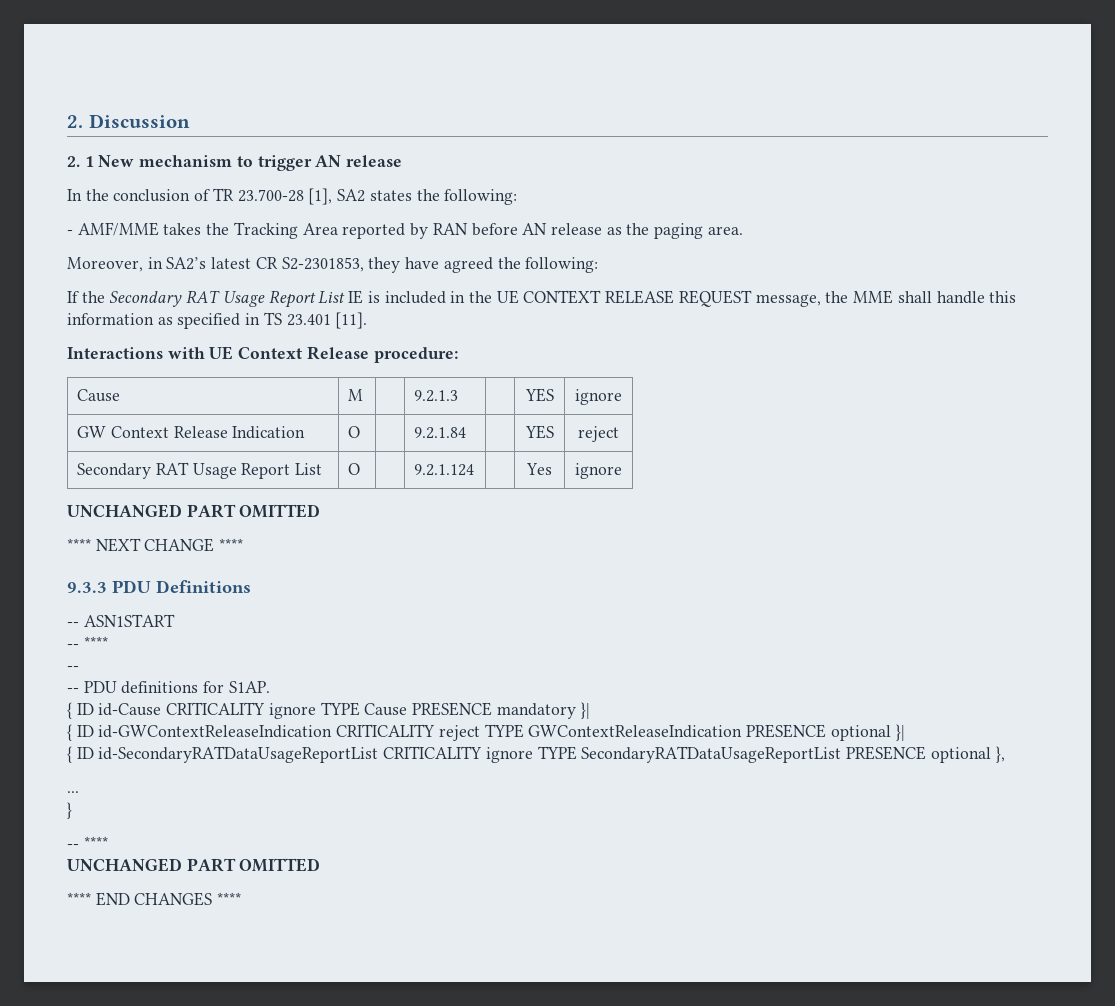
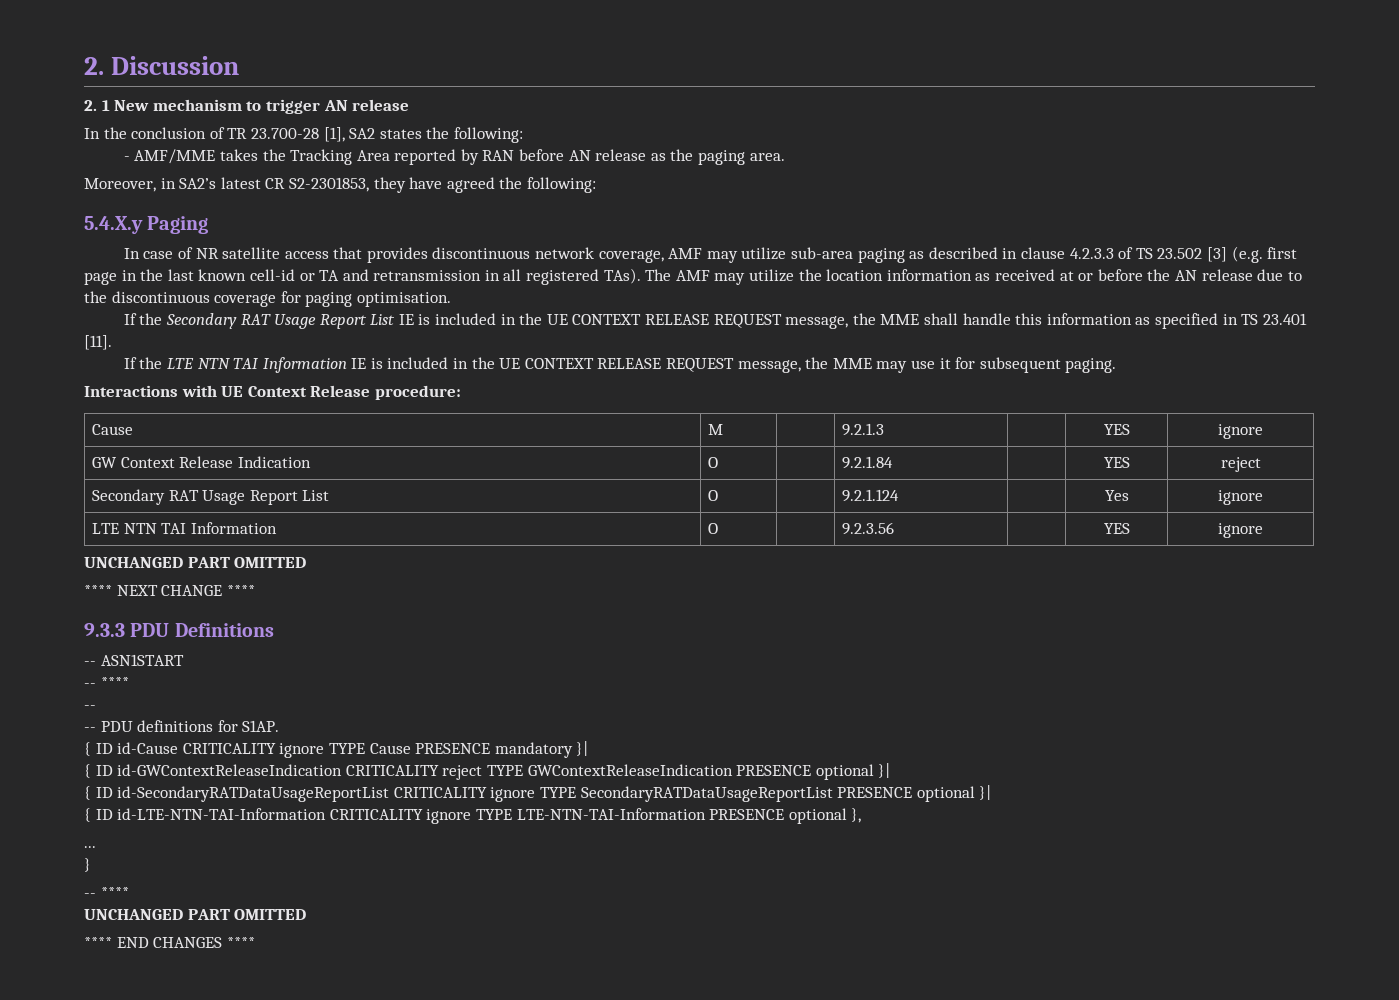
(599, 265) none -> [84,216,209,234] [123,246,1298,263] [84,268,1302,285] [84,291,451,307] // 5.4.X.y Paging // In case of NR satellite access that provides discontinuous network coverage, AMF may utilize sub-area paging as described in clause 4.2.3.3 of TS 23.502 [3] (e.g. first page in the last known cell-id or TA and retransmission in all registered TAs). The AMF may utilize the location information as received at or before the AN release due to the discontinuous coverage for paging optimisation.
(368, 320) none -> [123,357,1117,373] // If the LTE NTN TAI Information IE is included in the UE CONTEXT RELEASE REQUEST message, the MME may use it for subsequent paging.
(622, 471) none -> [91,522,277,534] [707,523,718,534] [841,522,894,535] [1103,523,1130,534] [1218,523,1263,538] // LTE NTN TAI Information | O | | 9.2.3.56 | | YES | ignore
(991, 755) none -> [979,785,992,800] [84,808,847,824] }| // { ID id-LTE-NTN-TAI-Information CRITICALITY ignore TYPE LTE-NTN-TAI-Information PRESENCE optional

